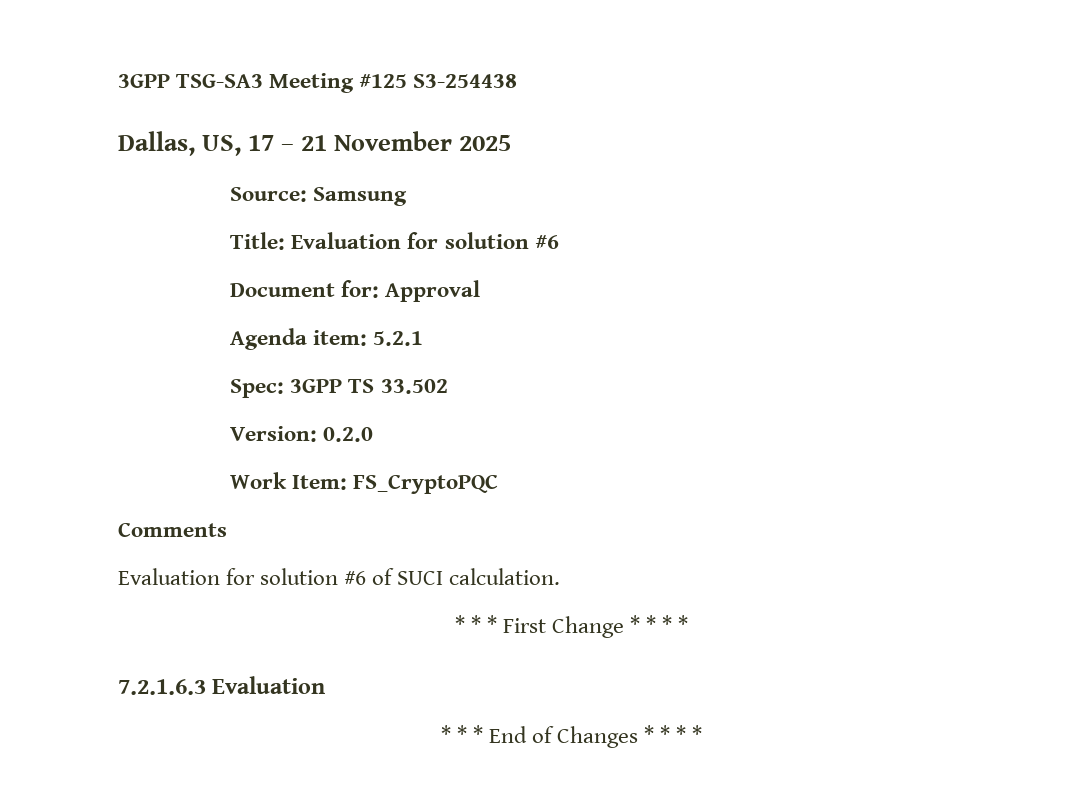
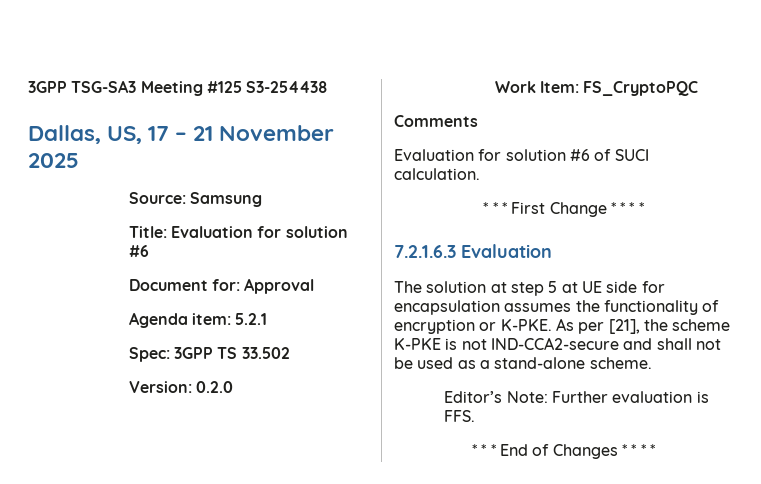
(326, 685) none -> [394,281,665,296] [394,300,720,315] [394,318,731,334] [394,337,721,350] [394,357,652,369] [444,391,709,403] [444,410,476,422] // The solution at step 5 at UE side for encapsulation assumes the functionality of encryption or K-PKE. As per [21], the scheme K-PKE is not IND-CCA2-secure and shall not be used as a stand-alone scheme. // Editor’s Note: Further evaluation is FFS.

